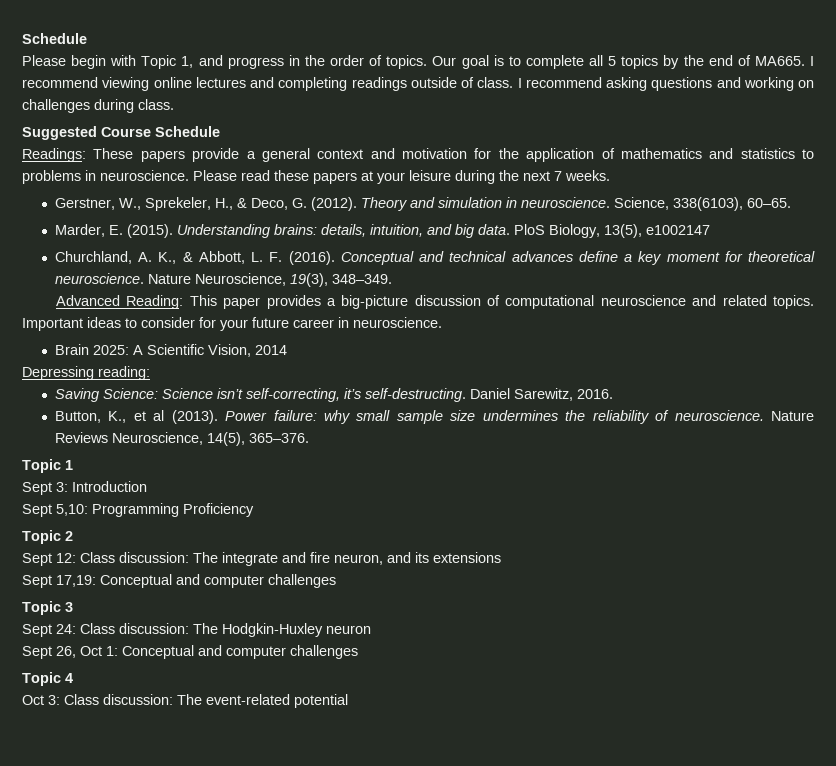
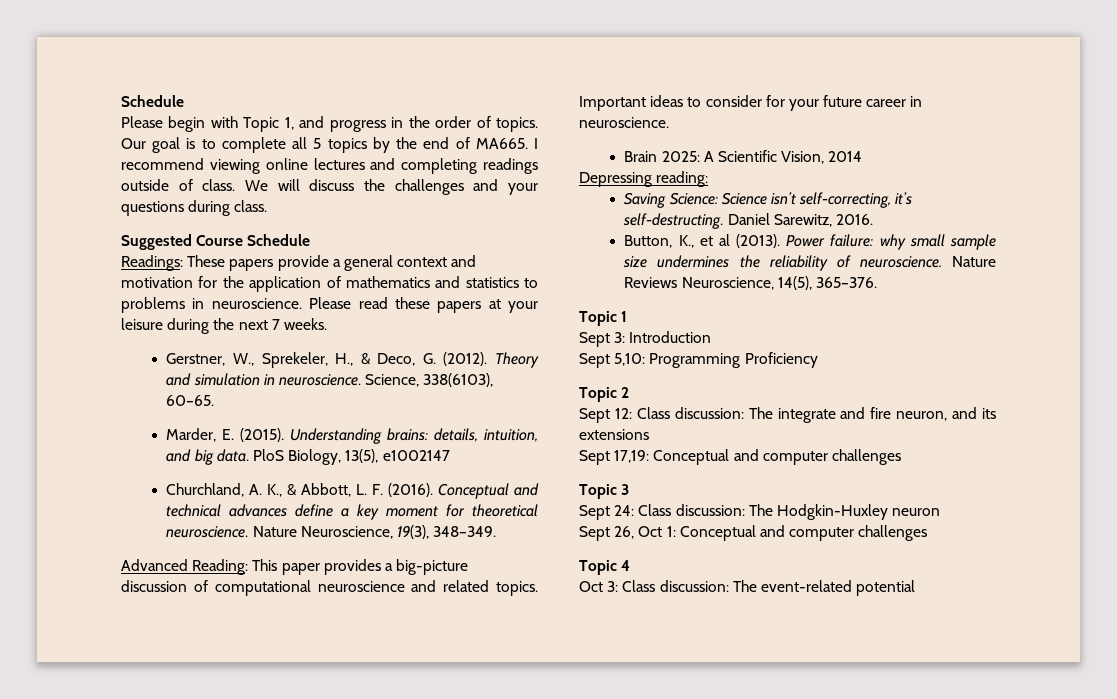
[517,77,814,91] [22,99,90,113] I recommend asking questions and working on challenges -> [244,179,538,195] [121,201,184,216] We will discuss the challenges and your questions

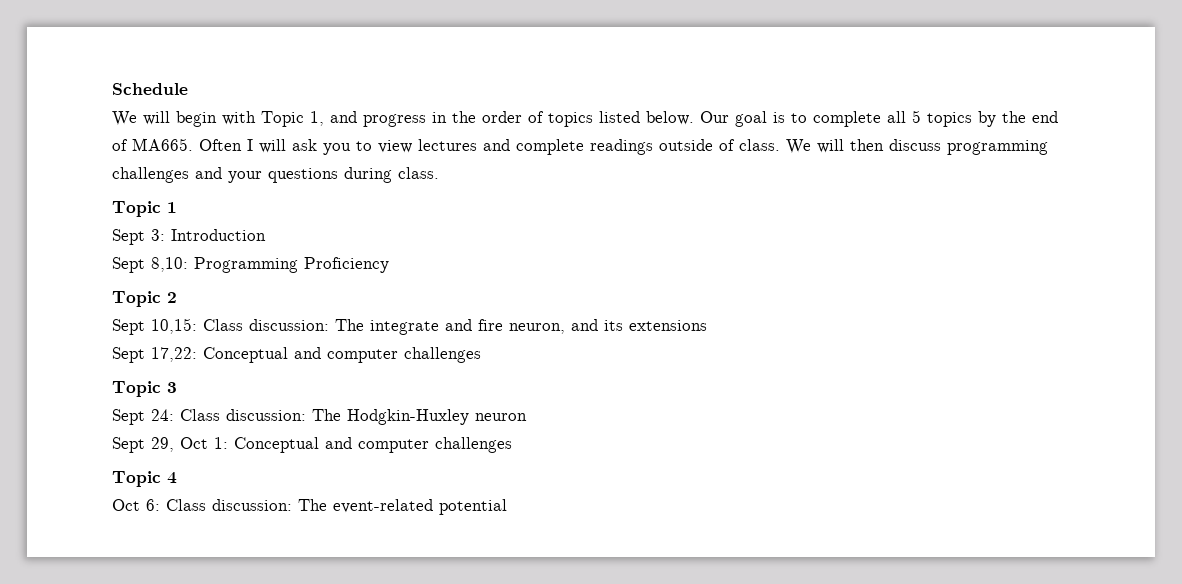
[121,95,184,107] [121,116,163,128] Schedule // Please -> [112,83,188,95] [112,111,170,126] Schedule // We will
[496,117,539,132] topics. -> [548,111,694,127] topics listed below.
[534,138,538,149] [121,158,308,174] I recommend viewing online -> [199,139,412,155] Often I will ask you to view
[401,158,478,174] completing -> [516,139,584,155] complete
[309,179,385,191] discuss the -> [850,139,1048,155] then discuss programming
[121,234,311,250] [121,255,477,271] [121,276,538,292] [121,297,538,313] [121,318,327,334] [166,352,539,368] [166,373,494,387] [166,395,215,406] [166,428,538,444] [166,449,450,465] [166,483,539,499] [166,504,538,520] [166,525,497,539] [121,559,469,575] [121,580,538,596] [579,95,923,111] [579,117,669,128] [624,150,863,164] [579,171,709,187] [624,192,913,208] [623,213,873,229] [624,234,996,250] [623,255,996,271] [624,276,877,290] // Suggested Course Schedule // Readings: These papers provide a general context and motivation for the application of mathematics and statistics to problems in neuroscience. Please read these papers at your leisure during the next 7 weeks. // Gerstner, W., Sprekeler, H., & Deco, G. (2012). Theory and simulation in neuroscience. Science, 338(6103), 60–65. // Marder, E. (2015). Understanding brains: details, intuition, and big data. PloS Biology, 13(5), e1002147 // Churchland, A. K., & Abbott, L. F. (2016). Conceptual and technical advances define a key moment for theoretical neuroscience. Nature Neuroscience, 19(3), 348–349. // Advanced Reading: This paper provides a big-picture discussion of computational neuroscience and related topics. Important ideas to consider for your future career in neuroscience. // Brain 2025: A Scientific Vision, 2014 // Depressing reading: // Saving Science: Science isn’t self-correcting, it’s self-destructing. Daniel Sarewitz, 2016. // Button, K., et al (2013). Power failure: why small sample size undermines the reliability of neuroscience. Nature Reviews Neuroscience, 14(5), 365–376. -> (439, 173) none
[614,353,646,366] 5,10: -> [151,257,188,272] 8,10:
[614,408,632,419] 12: -> [151,318,197,334] 10,15:
[614,450,650,463] 17,19: -> [151,347,197,362] 17,22:
[614,526,635,539] 26, -> [151,437,174,452] 29,
[607,581,619,592] 3: -> [146,499,160,511] 6:

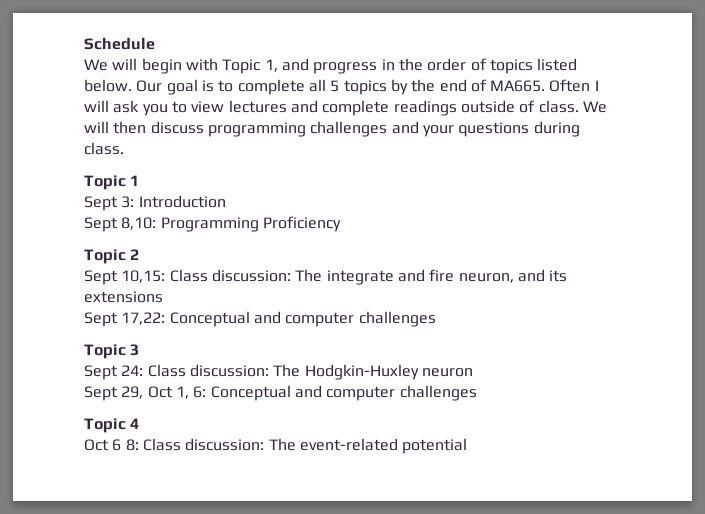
[214,437,228,449] 1: -> [175,386,207,399] 1, 6:
[146,499,160,511] 6: -> [112,439,139,451] 6 8:

